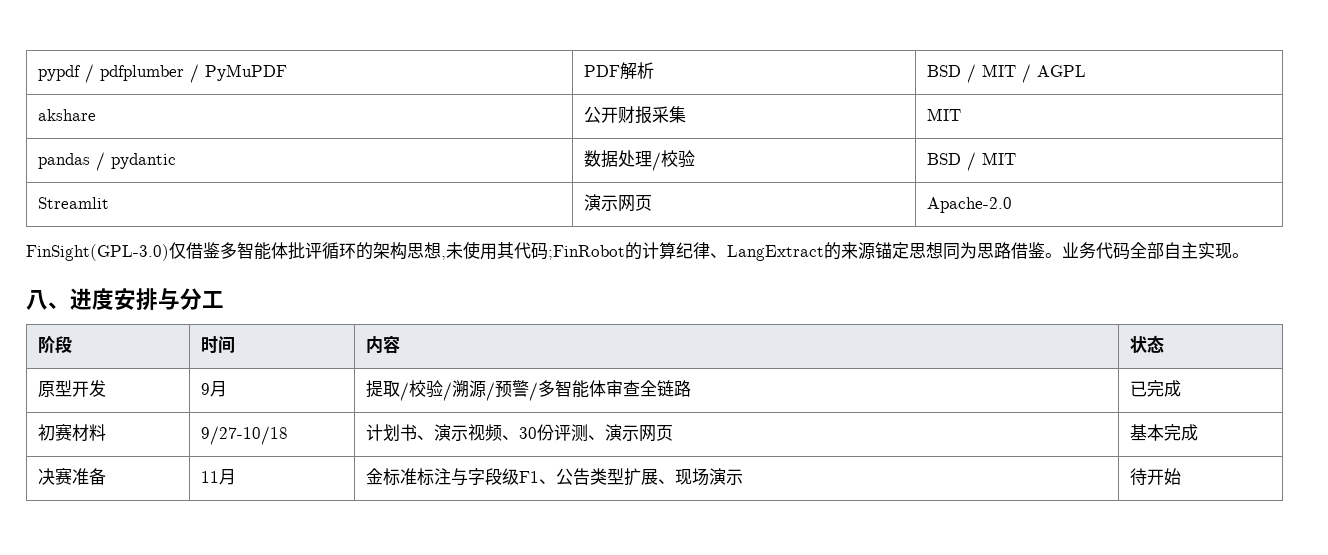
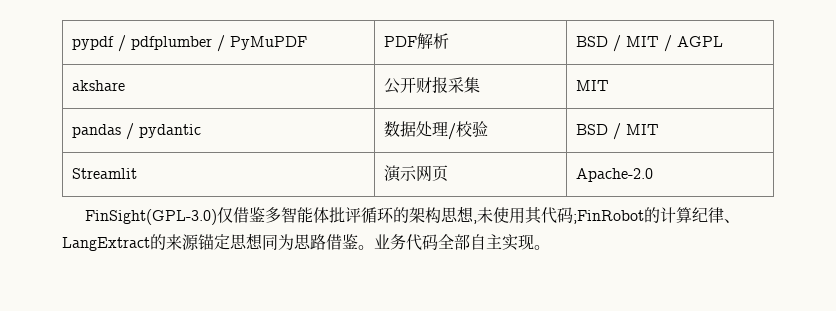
[26,288,224,310] [37,335,72,354] [200,336,235,354] [365,335,400,354] [1129,335,1164,353] [37,380,106,397] [200,381,227,397] [365,380,691,401] [1129,380,1181,397] [37,423,106,441] [200,426,288,445] [365,424,673,442] [1129,424,1198,441] [37,467,106,485] [200,469,236,485] [365,468,743,486] [1129,468,1181,486] // 八、进度安排与分工 // 阶段 | 时间 | 内容 | 状态 // 原型开发 | 9月 | 提取/校验/溯源/预警/多智能体审查全链路 | 已完成 // 初赛材料 | 9/27-10/18 | 计划书、演示视频、30份评测、演示网页 | 基本完成 // 决赛准备 | 11月 | 金标准标注与字段级F1、公告类型扩展、现场演示 | 待开始 -> (550, 247) none

